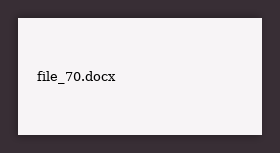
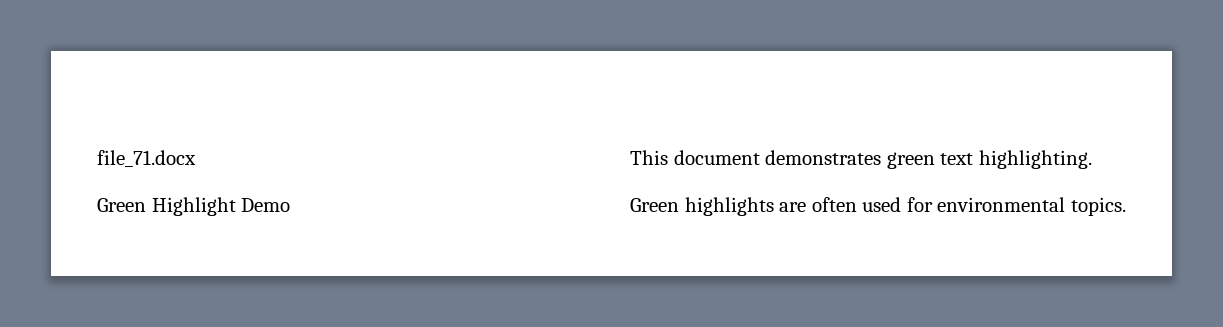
[37,71,116,84] file_70.docx -> [97,150,196,167] [97,197,291,216] [630,150,1092,169] [630,197,1126,216] file_71.docx // Green Highlight Demo // This document demonstrates green text highlighting. // Green highlights are often used for environmental topics.

